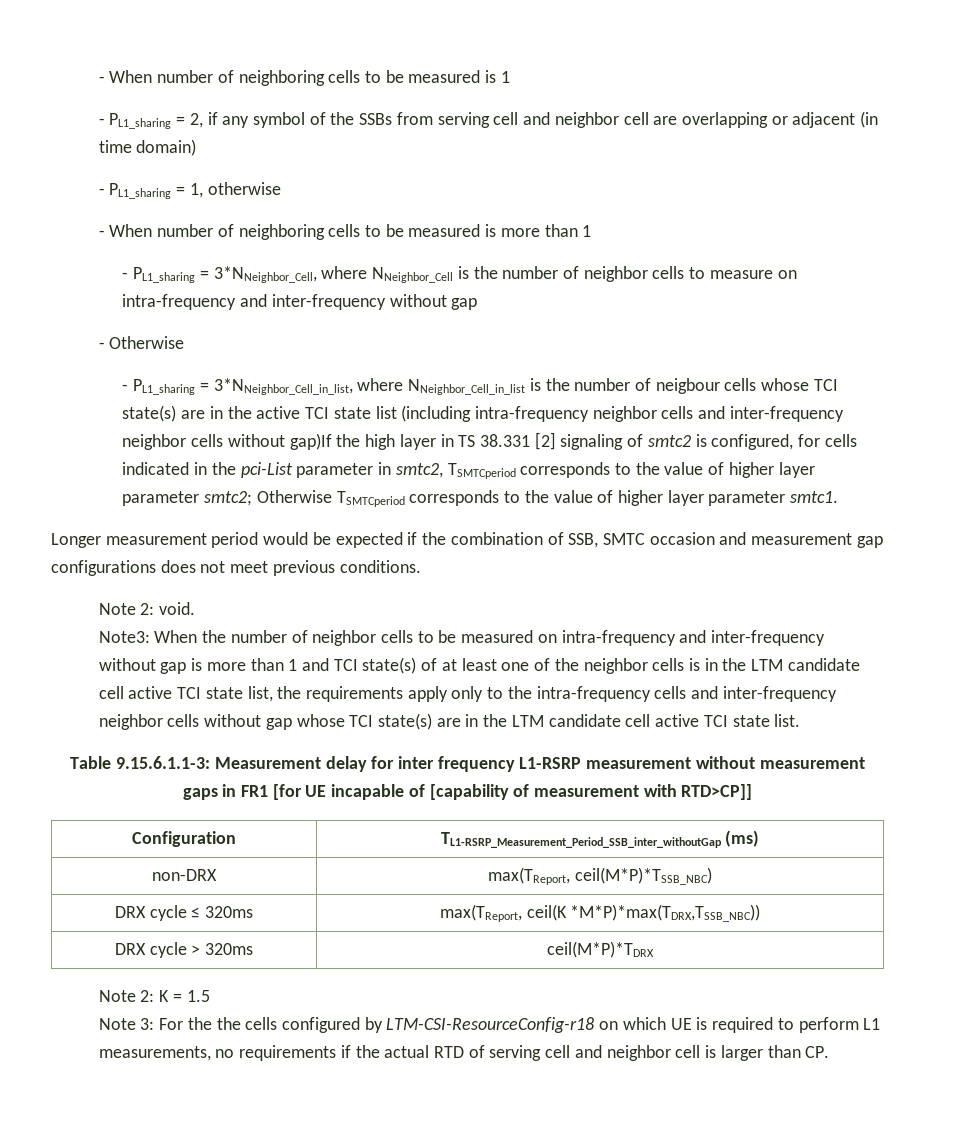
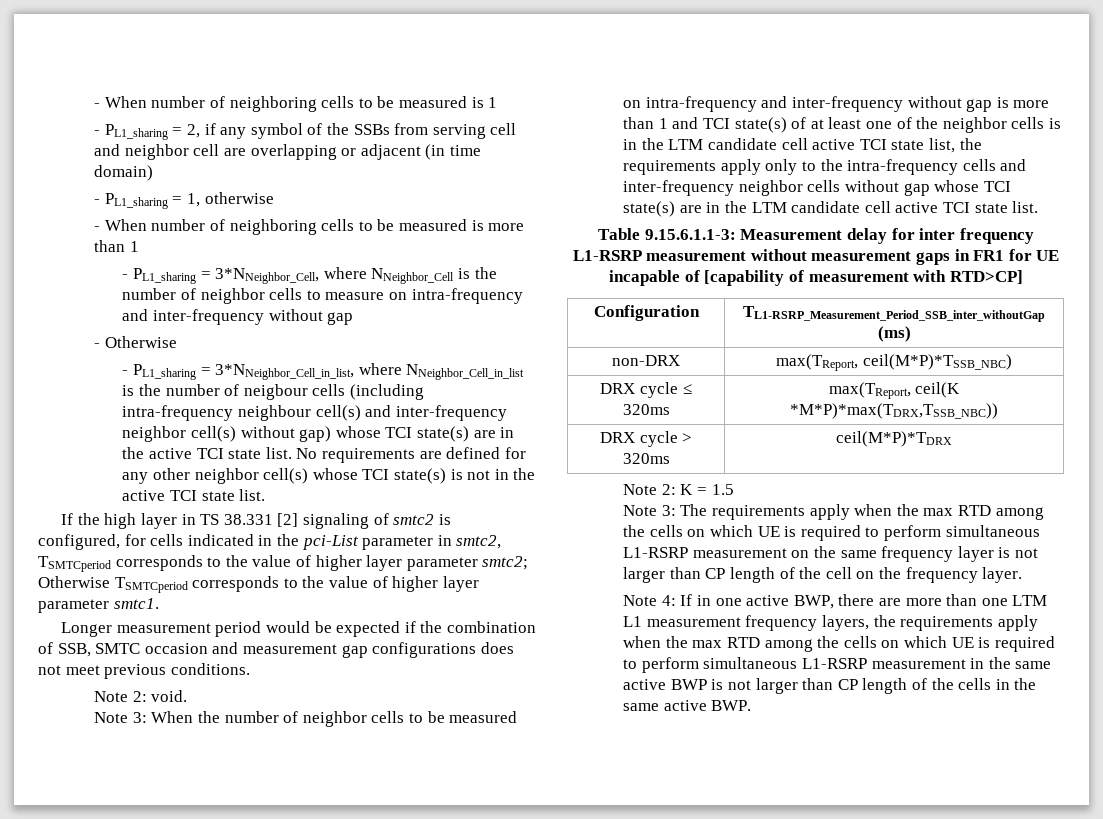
(757, 384) none -> [350,384,425,400] [122,405,507,421] [122,426,332,442] (including intra-frequency neighbour cell(s) and inter-frequency neighbor cell(s) without gap)
[375,405,844,422] [122,433,332,450] list (including intra-frequency neighbor cells and inter-frequency neighbor cells without gap)If -> [265,447,526,463] [122,468,536,484] [122,489,266,501] [61,513,74,525] list. No requirements are defined for any other neighbor cell(s) whose TCI state(s) is not in the active TCI state list. // If
[98,631,150,643] Note3: -> [94,712,147,723] Note 3:
[272,784,302,800] [for -> [1008,249,1032,261] for
[681,784,753,800] RTD>CP]] -> [949,270,1023,284] RTD>CP]
[159,1017,881,1033] [98,1045,830,1061] For the the cells configured by LTM-CSI-ResourceConfig-r18 on which UE is required to perform L1 measurements, no requirements if the actual RTD of serving cell and neighbor cell is larger than CP. -> [680,504,1044,520] [623,525,1040,541] [623,546,1039,562] [623,567,1023,583] [623,594,1048,609] [623,615,1038,631] [623,636,1055,652] [623,657,1052,673] [623,678,1037,694] [623,700,752,711] The requirements apply when the max RTD among the cells on which UE is required to perform simultaneous L1-RSRP measurement on the same frequency layer is not larger than CP length of the cell on the frequency layer. // Note 4: If in one active BWP, there are more than one LTM L1 measurement frequency layers, the requirements apply when the max RTD among the cells on which UE is required to perform simultaneous L1-RSRP measurement in the same active BWP is not larger than CP length of the cells in the same active BWP.

